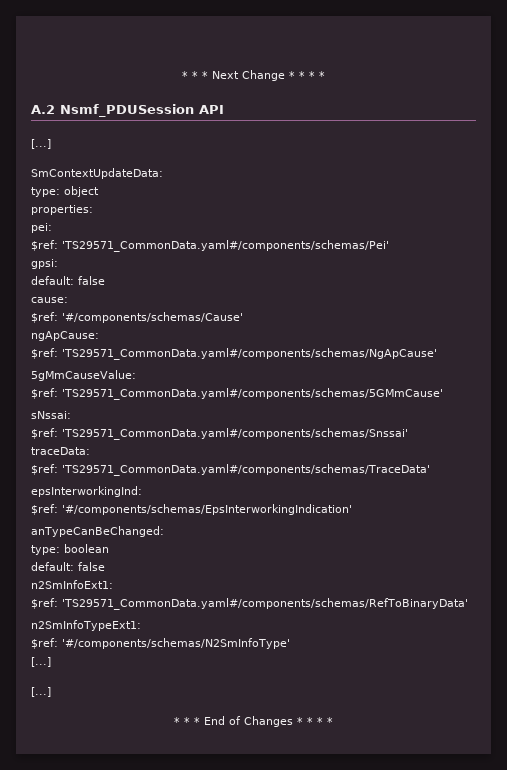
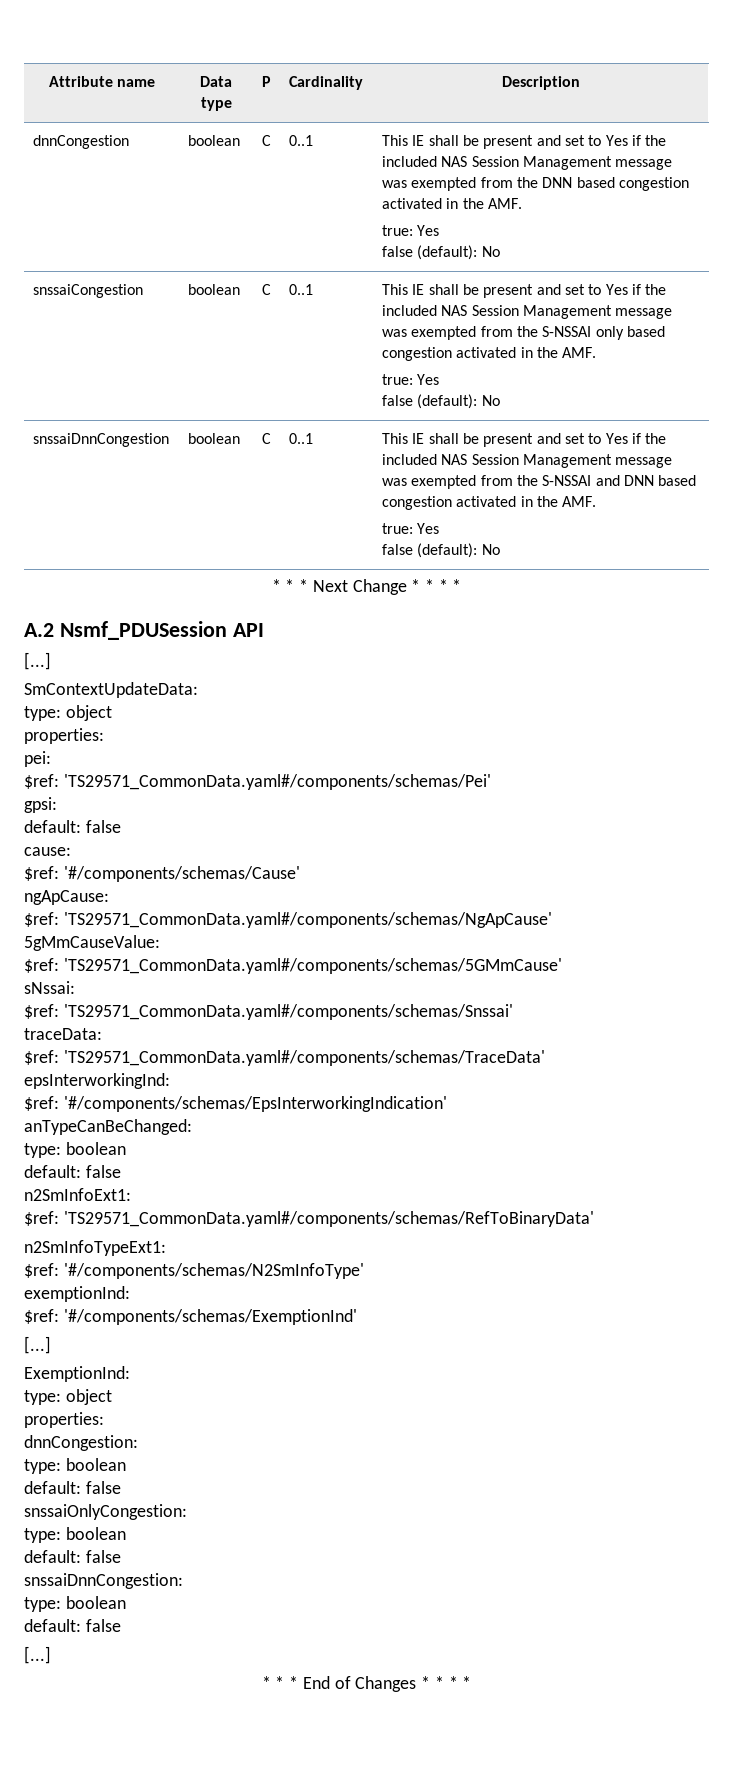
(182, 75) none -> [48,76,156,87] [200,76,232,87] [200,97,232,111] [262,76,271,87] [289,76,364,90] [502,76,580,90] [33,135,130,149] [188,135,241,146] [262,135,271,146] [289,135,314,146] [382,135,667,149] [382,156,673,170] [382,177,689,191] [382,198,522,209] [382,225,440,236] [382,245,500,260] [33,284,144,298] [188,284,241,295] [262,284,271,295] [289,284,314,295] [382,284,667,298] [382,305,673,319] [382,326,665,340] [382,347,597,361] [382,374,440,385] [382,394,500,409] [33,433,170,447] [188,433,241,444] [262,433,271,444] [289,433,314,444] [382,433,667,447] [382,454,673,468] [382,475,697,489] [382,496,597,510] [382,523,440,534] [382,543,500,558] Attribute name | Data type | P | Cardinality | Description // dnnCongestion | boolean | C | 0..1 | This IE shall be present and set to Yes if the included NAS Session Management message was exempted from the DNN based congestion activated in the AMF. // true: Yes // false (default): No // snssaiCongestion | boolean | C | 0..1 | This IE shall be present and set to Yes if the included NAS Session Management message was exempted from the S-NSSAI only based congestion activated in the AMF. // true: Yes // false (default): No // snssaiDnnCongestion | boolean | C | 0..1 | This IE shall be present and set to Yes if the included NAS Session Management message was exempted from the S-NSSAI and DNN based congestion activated in the AMF. // true: Yes // false (default): No //
[31,657,51,667] [...] -> [24,1286,130,1302] [24,1309,357,1325] [24,1336,51,1354] [24,1366,130,1382] [24,1389,112,1405] [24,1412,104,1428] [24,1435,138,1451] [24,1458,126,1474] [24,1481,121,1494] [24,1504,187,1520] [24,1527,126,1543] [24,1550,121,1563] [24,1573,183,1589] [24,1596,126,1612] [24,1619,121,1632] exemptionInd: // $ref: '#/components/schemas/ExemptionInd' // [...] // ExemptionInd: // type: object // properties: // dnnCongestion: // type: boolean // default: false // snssaiOnlyCongestion: // type: boolean // default: false // snssaiDnnCongestion: // type: boolean // default: false

